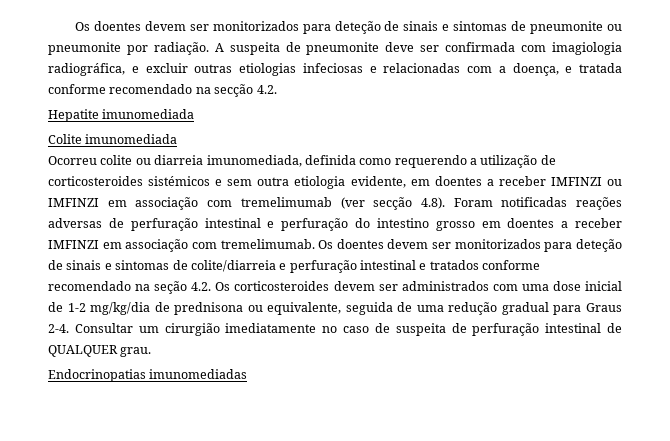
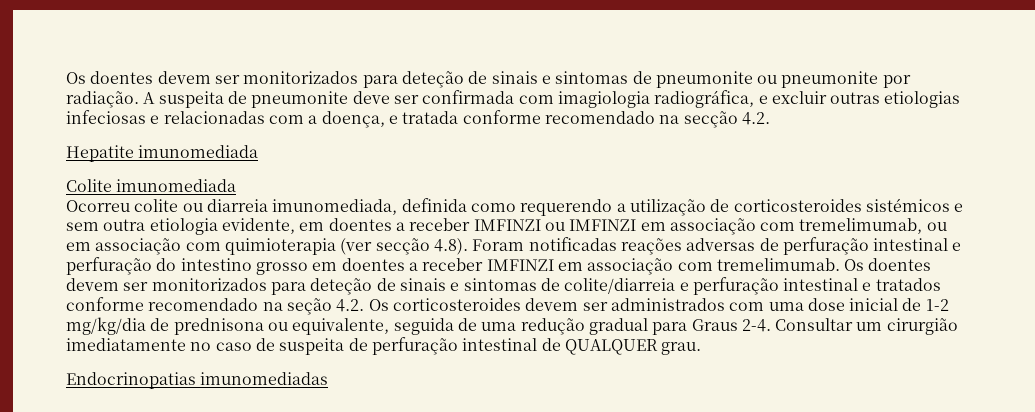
[240,197,332,207] tremelimumab -> [799,218,947,234] [66,238,336,255] tremelimumab, ou em associação com quimioterapia

